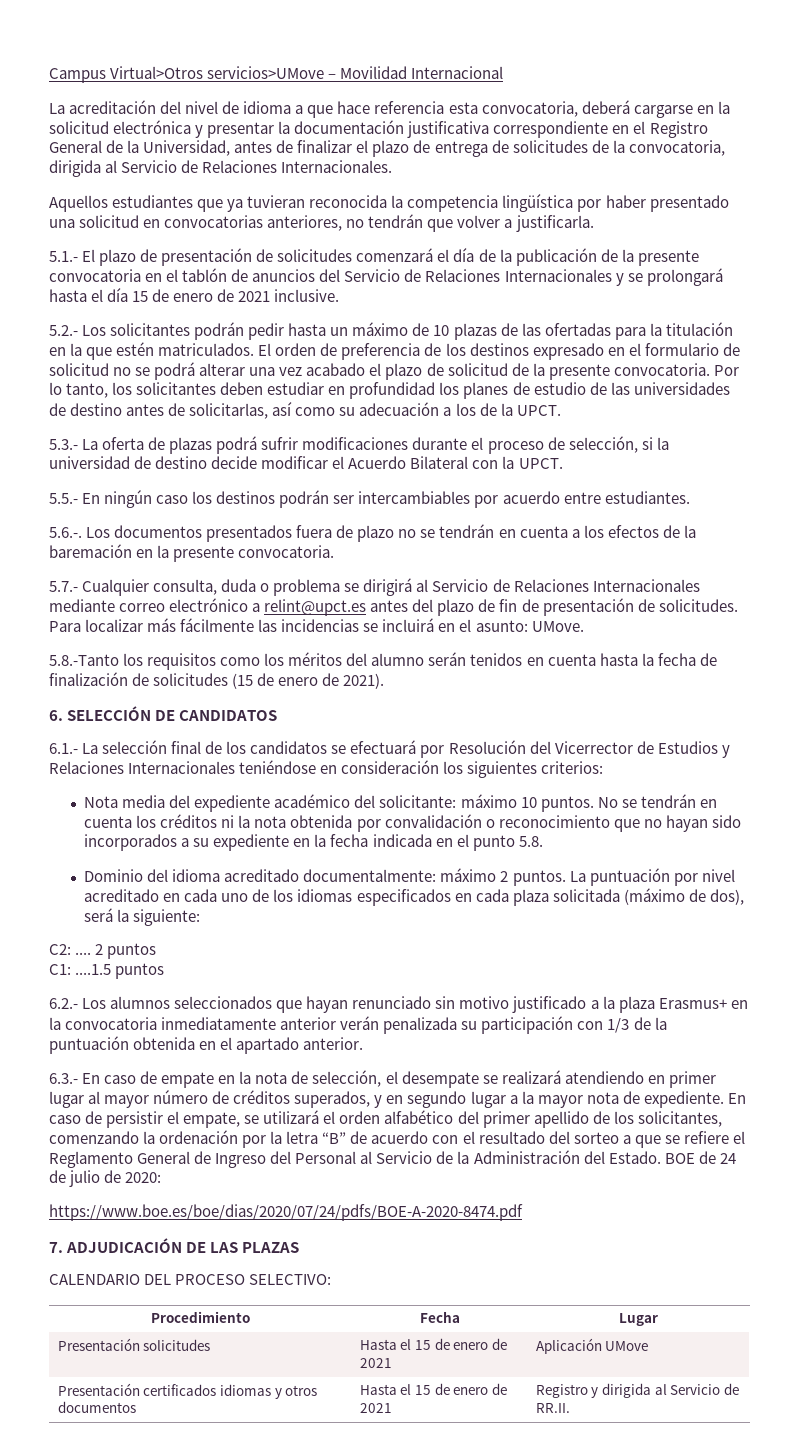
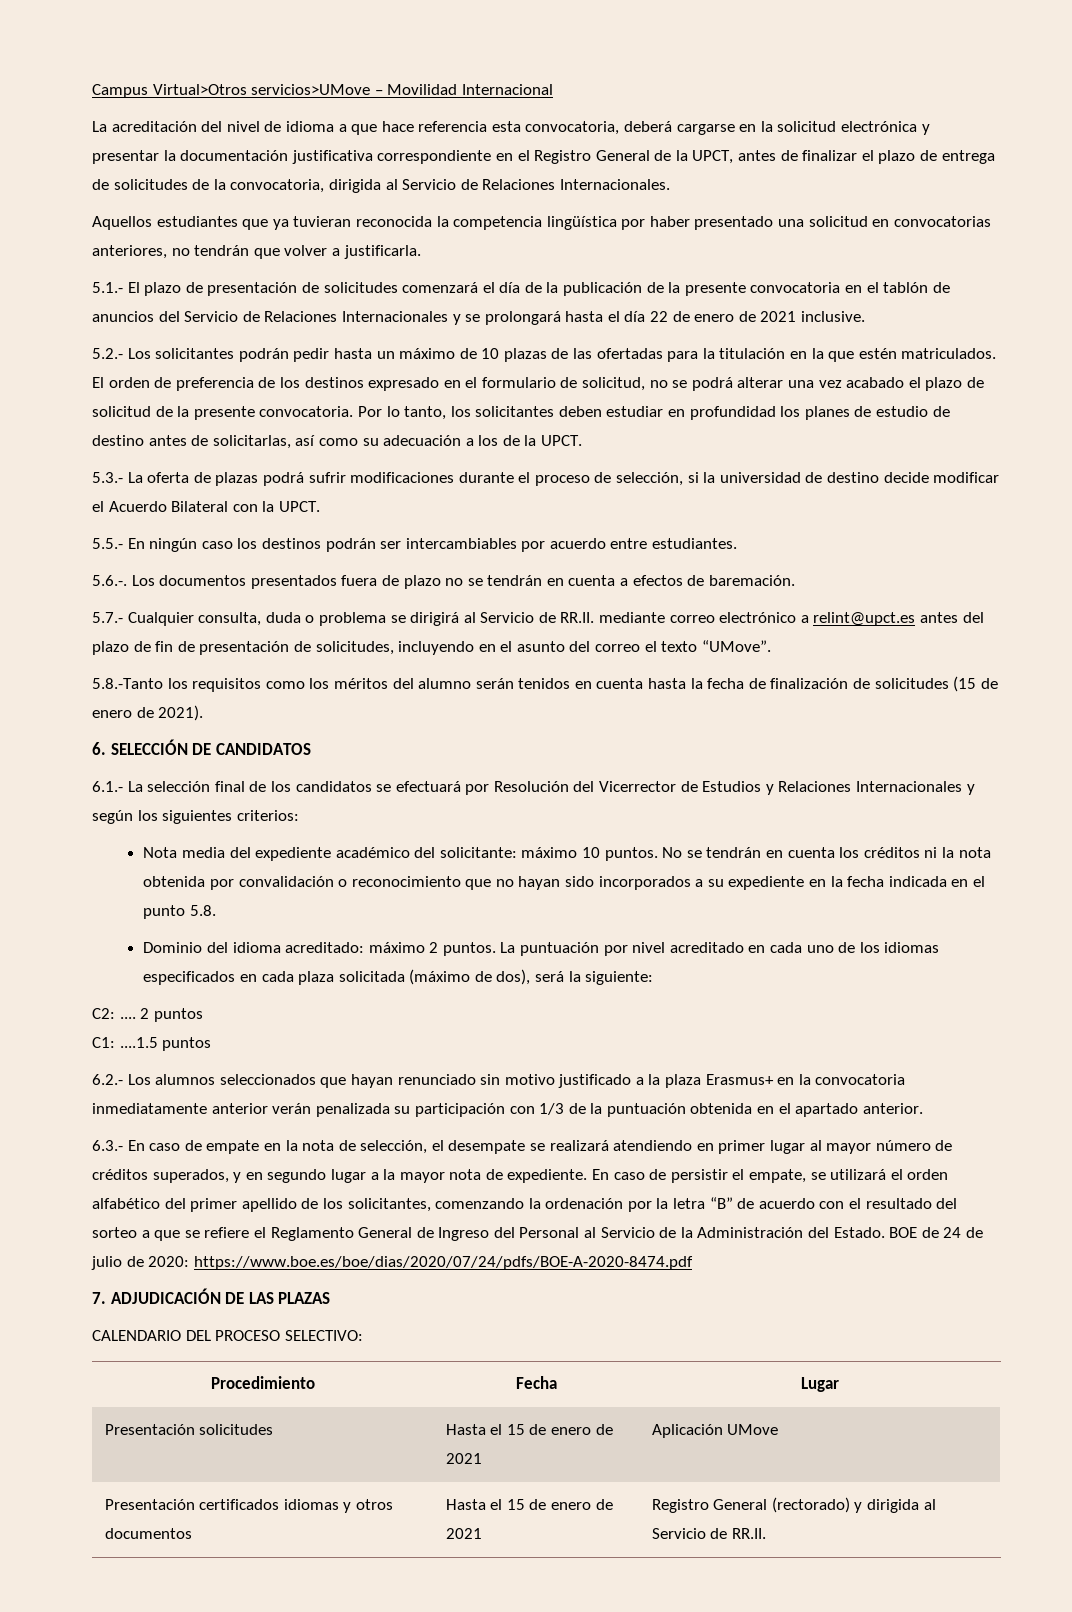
[143,140,231,156] Universidad, -> [692,150,734,164] UPCT,
[132,291,149,302] 15 -> [650,311,669,322] 22
[49,363,109,376] solicitud -> [582,377,646,391] solicitud,
[610,382,730,395] [49,403,66,416] las universidades de -> (950, 411) none
[583,525,604,538] los -> (629, 582) none
[683,525,696,538] [49,544,335,562] la baremación en la presente convocatoria. -> [708,575,795,586] baremación.
[513,579,700,592] Relaciones Internacionales -> [560,612,595,623] RR.II.
[658,599,738,612] [49,618,584,632] solicitudes. Para localizar más fácilmente las incidencias se incluirá en el asunto: UMove. -> [315,640,771,655] solicitudes, incluyendo en el asunto del correo el texto “UMove”.
[239,760,440,774] teniéndose en consideración -> [966,784,975,795] [92,810,133,824] y según
[224,869,437,882] acreditado documentalmente: -> [285,942,365,953] acreditado:
(162, 1177) // -> (190, 1261) none
(588, 1391) none -> [713,1497,850,1513] General (rectorado)

